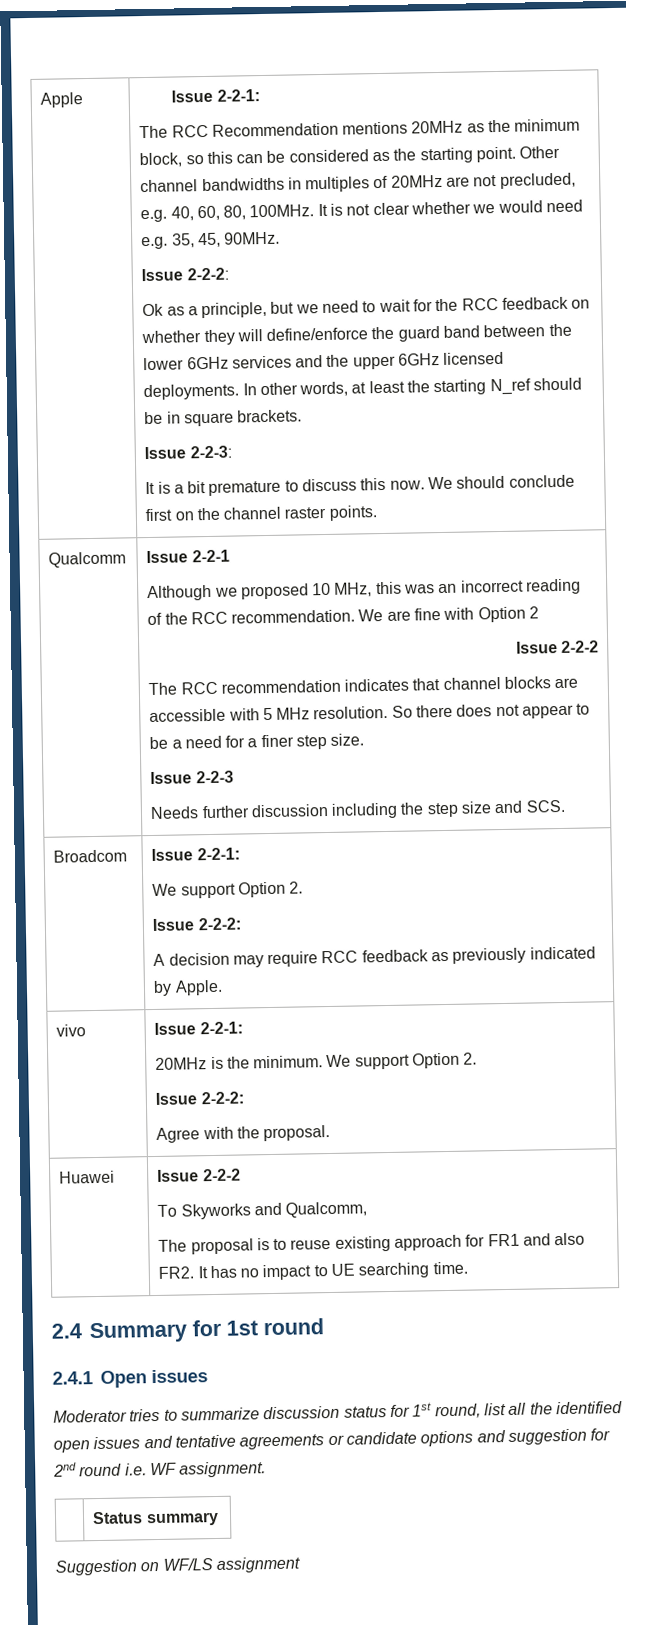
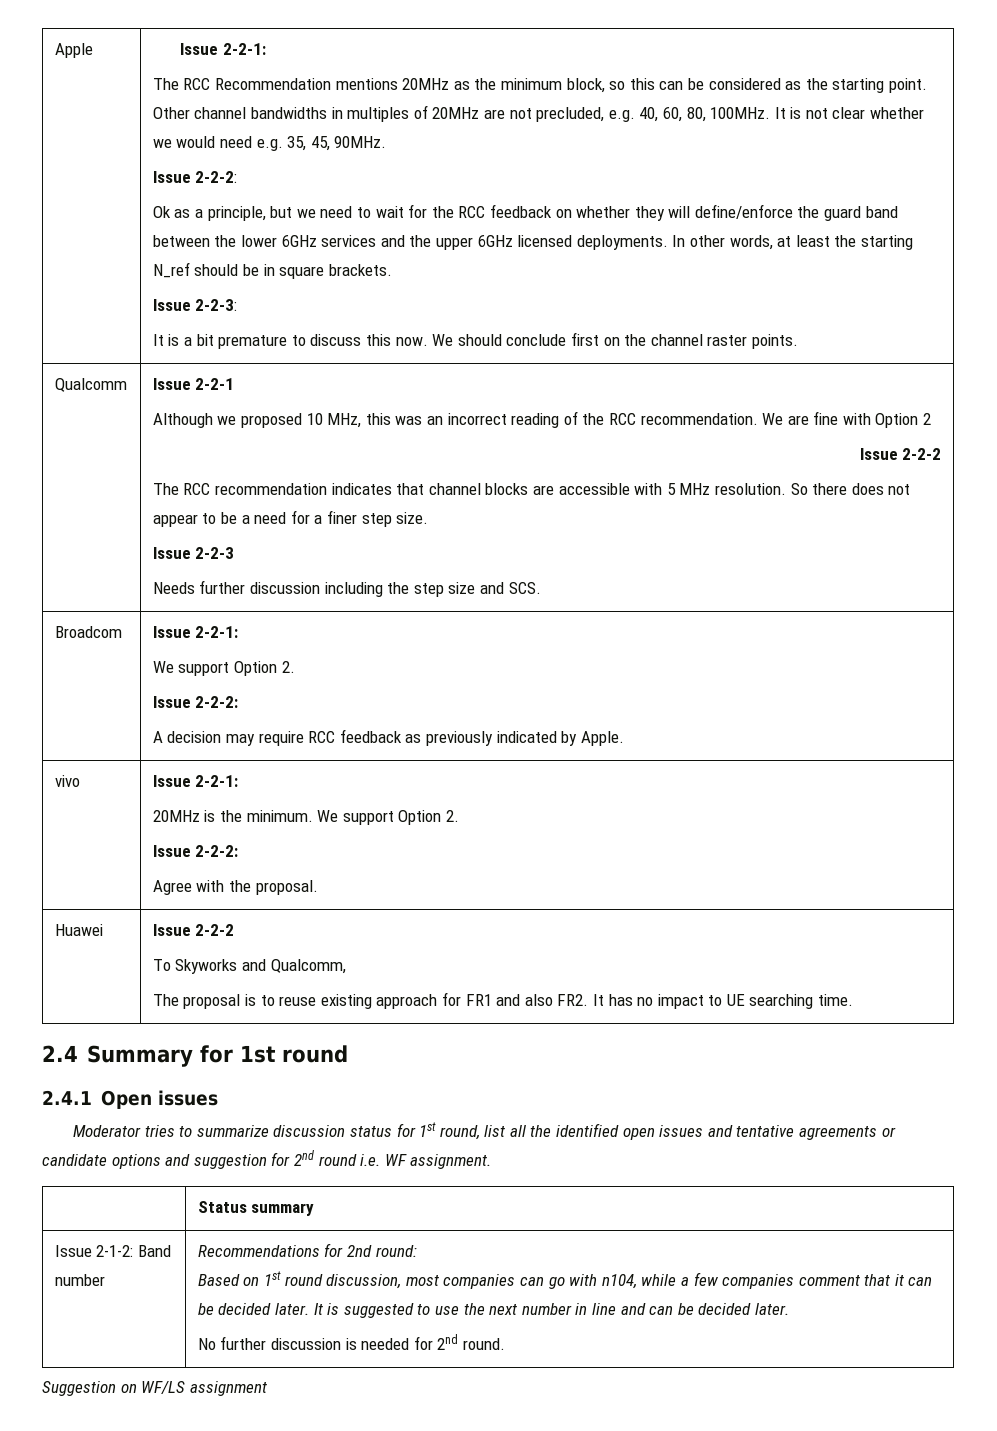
(219, 1519) none -> [54,1245,172,1257] [54,1274,105,1286] [197,1243,417,1257] [197,1271,933,1289] [197,1303,789,1318] [197,1334,505,1350] // Issue 2-1-2: Band number | Recommendations for 2nd round: // Based on 1st round discussion, most companies can go with n104, while a few companies comment that it can be decided later. It is suggested to use the next number in line and can be decided later. // No further discussion is needed for 2nd round.

